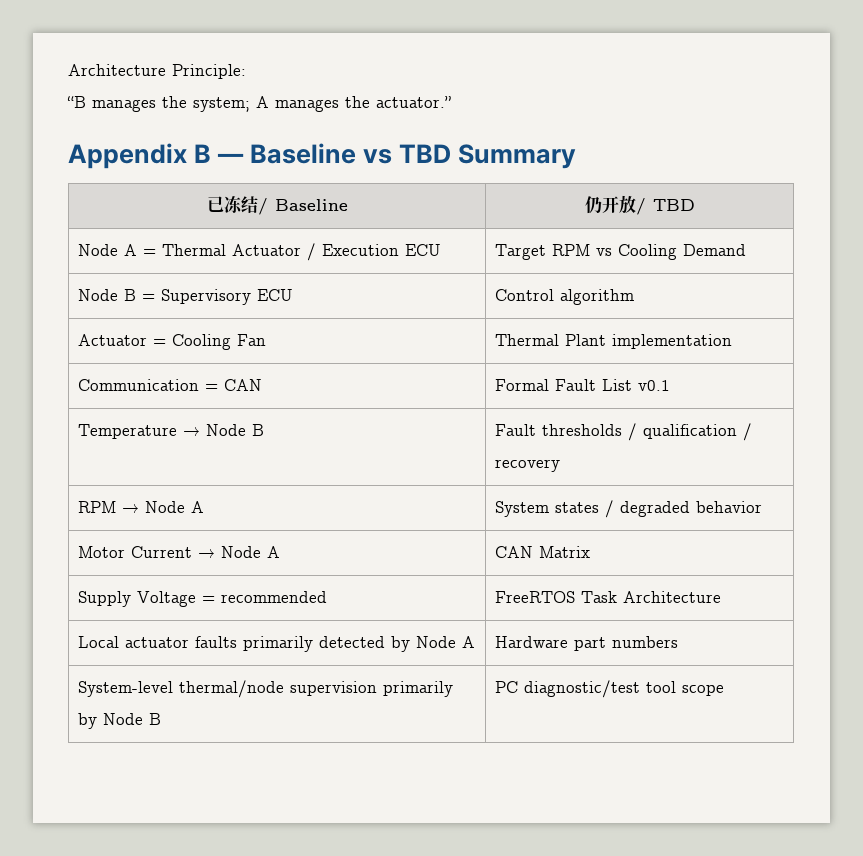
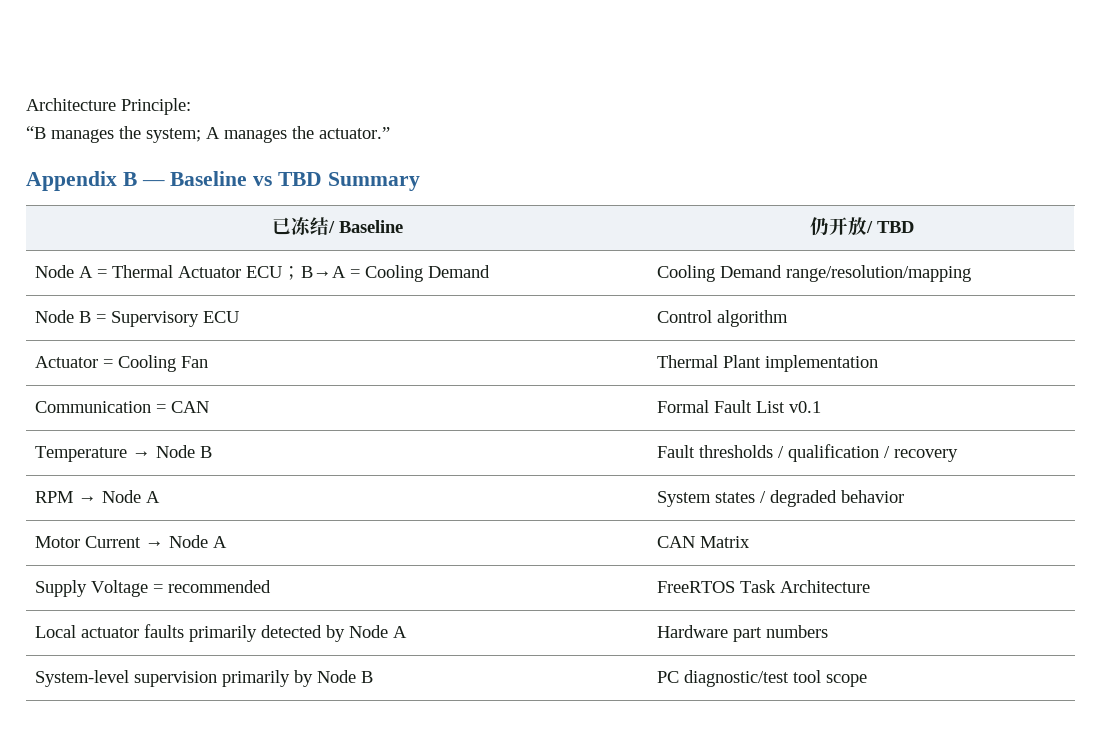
[307,243,442,261] [495,244,747,260] / Execution ECU | Target RPM vs Cooling Demand -> [245,265,490,282] [656,265,971,282] ECU；B→A = Cooling Demand | Cooling Demand range/resolution/mapping
[179,680,285,698] thermal/node -> (129, 678) none

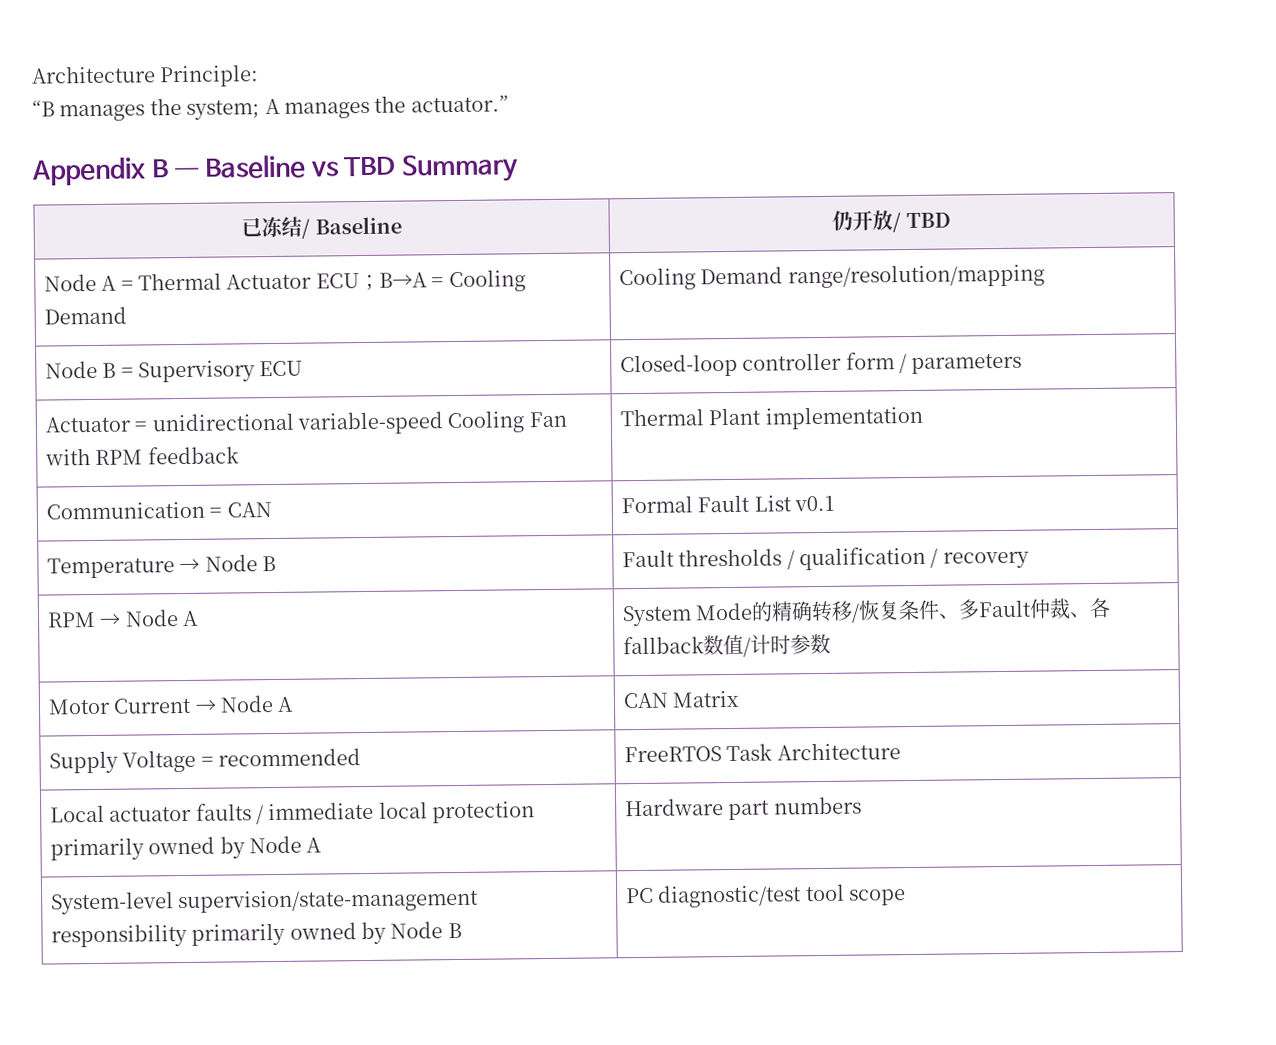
[656,310,788,327] Control algorithm -> [619,352,1023,378] Closed-loop controller form / parameters
(113, 363) none -> [151,411,444,435] unidirectional variable-speed
(208, 362) none -> [44,446,240,466] with RPM feedback
[714,490,904,507] states / degraded behavior -> [695,597,1112,623] [622,633,831,657] Mode的精确转移/恢复条件、多Fault仲裁、各fallback数值/计时参数
[188,625,322,642] primarily detected -> [255,801,536,825] [49,836,216,861] / immediate local protection primarily owned
[133,670,290,687] supervision primarily -> [178,888,480,914] [50,922,357,948] supervision/state-management responsibility primarily owned

